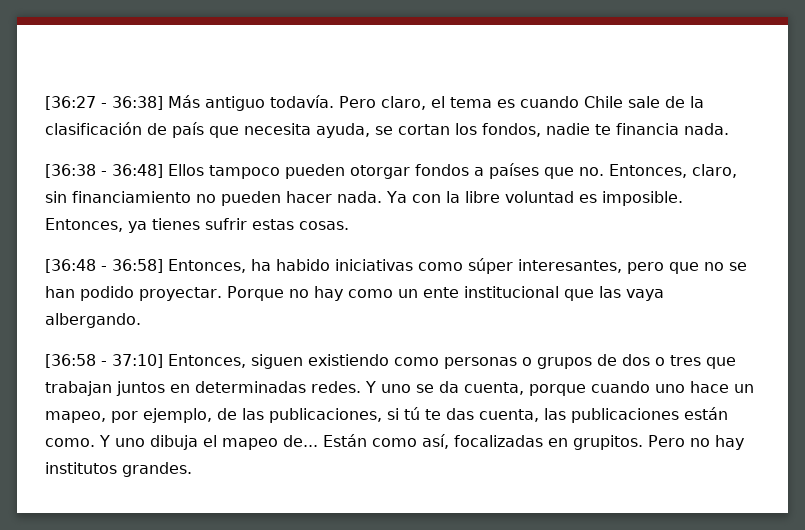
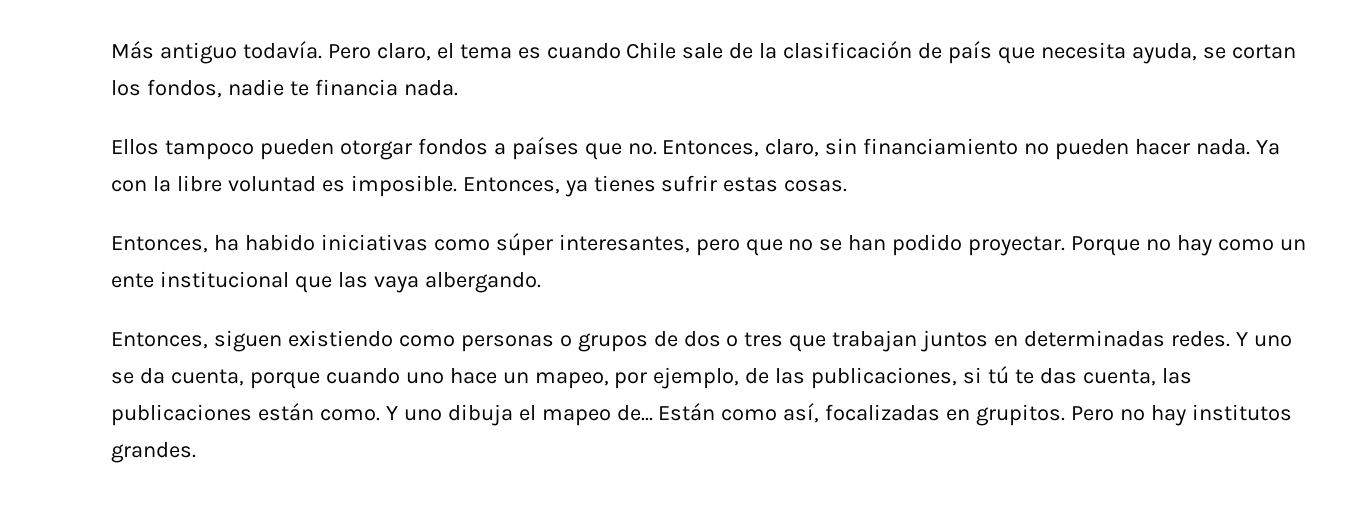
[45,96,163,110] [36:27 - 36:38] -> (111, 50) none
[45,164,163,178] [36:38 - 36:48] -> (458, 88) none
[45,259,163,273] [36:48 - 36:58] -> (848, 186) none
[45,354,163,368] [36:58 - 37:10] -> (541, 282) none

